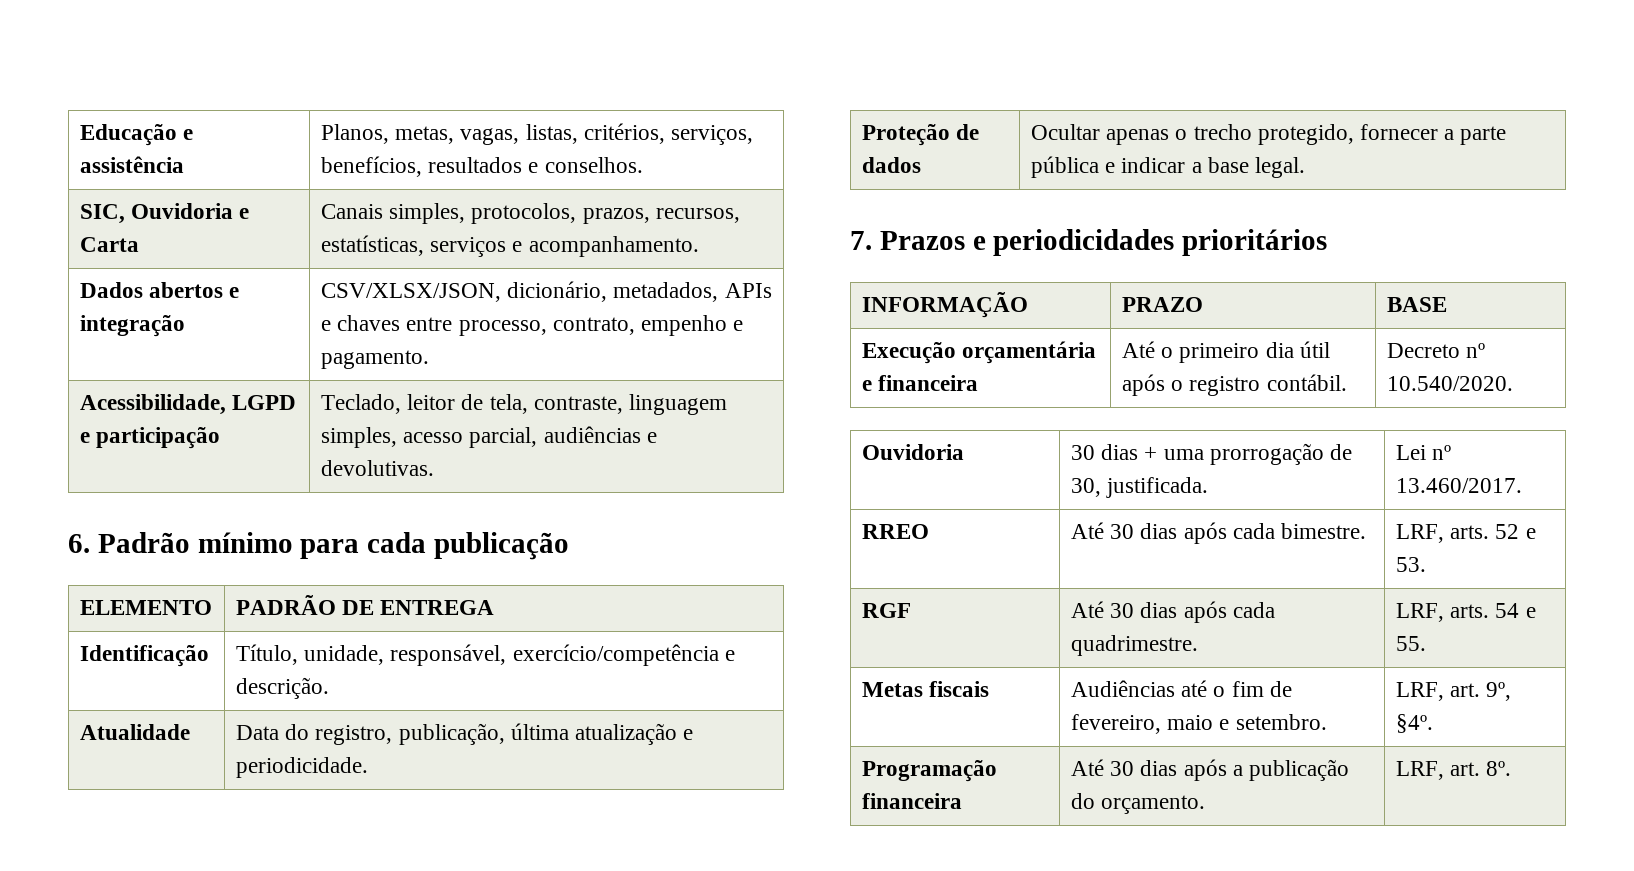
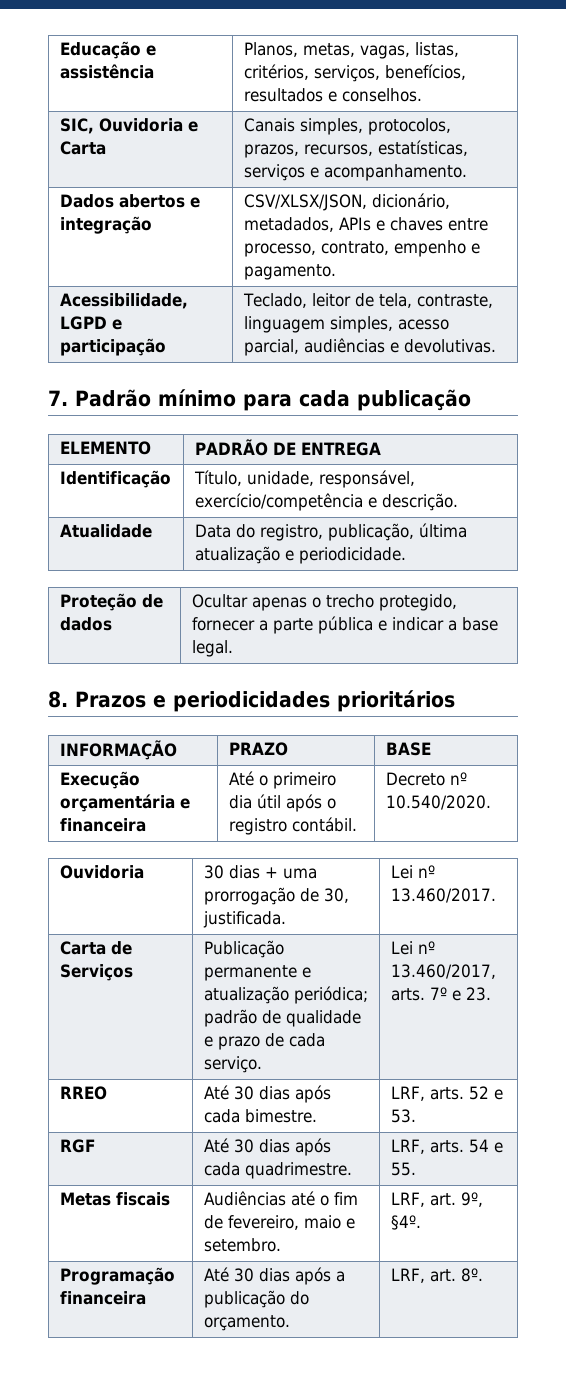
[68,534,90,553] 6. -> [48,390,68,406] 7.
[850,231,872,250] 7. -> [48,691,68,708] 8.
(1522, 485) none -> [59,941,132,955] [59,964,133,981] [203,940,284,958] [203,965,311,981] [203,986,368,1004] [203,1009,361,1027] [203,1033,325,1050] [203,1056,262,1073] [390,941,435,955] [390,964,496,979] [390,987,491,1001] // Carta de Serviços | Publicação permanente e atualização periódica; padrão de qualidade e prazo de cada serviço. | Lei nº 13.460/2017, arts. 7º e 23.

